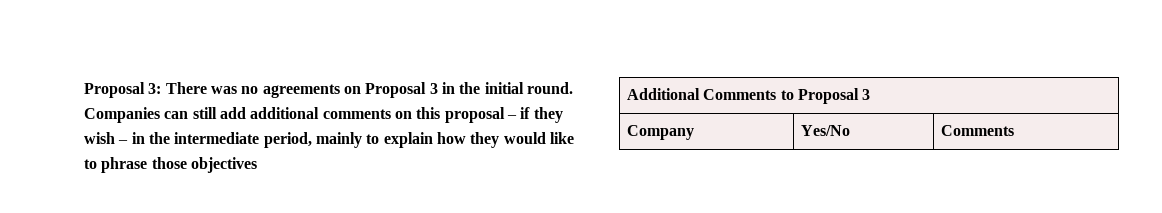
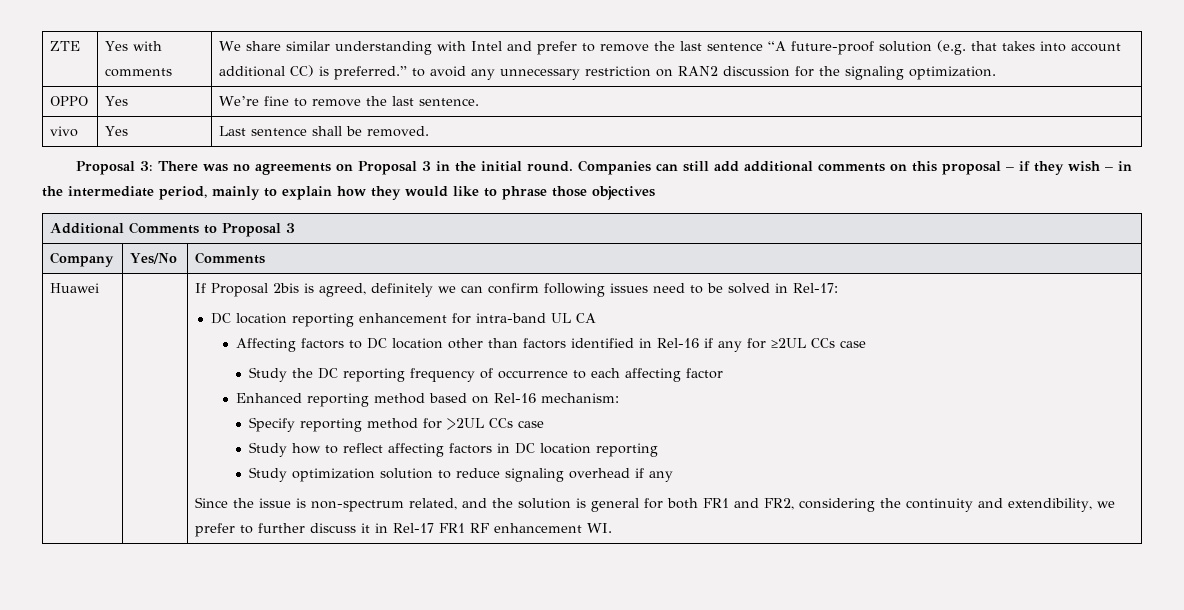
(84, 90) none -> [50,41,81,51] [105,41,163,51] [105,68,173,77] [219,40,1122,55] [219,65,997,80] [50,96,89,106] [105,96,129,106] [219,96,480,107] [50,126,79,137] [105,126,129,136] [219,126,430,137] ZTE | Yes with comments | We share similar understanding with Intel and prefer to remove the last sentence “A future-proof solution (e.g. that takes into account additional CC) is preferred.” to avoid any unnecessary restriction on RAN2 discussion for the signaling optimization. // OPPO | Yes | We’re fine to remove the last sentence. // vivo | Yes | Last sentence shall be removed. //
(1014, 130) none -> [50,283,100,293] [195,283,839,297] [211,313,597,327] [236,338,867,352] [249,367,724,382] [236,393,620,407] [249,417,545,432] [249,442,659,457] [249,467,674,482] [195,497,1116,512] [195,523,613,537] // Huawei | | If Proposal 2bis is agreed, definitely we can confirm following issues need to be solved in Rel-17: // DC location reporting enhancement for intra-band UL CA // Affecting factors to DC location other than factors identified in Rel-16 if any for ≥2UL CCs case // Study the DC reporting frequency of occurrence to each affecting factor // Enhanced reporting method based on Rel-16 mechanism: // Specify reporting method for >2UL CCs case // Study how to reflect affecting factors in DC location reporting // Study optimization solution to reduce signaling overhead if any // Since the issue is non-spectrum related, and the solution is general for both FR1 and FR2, considering the continuity and extendibility, we prefer to further discuss it in Rel-17 FR1 RF enhancement WI.

